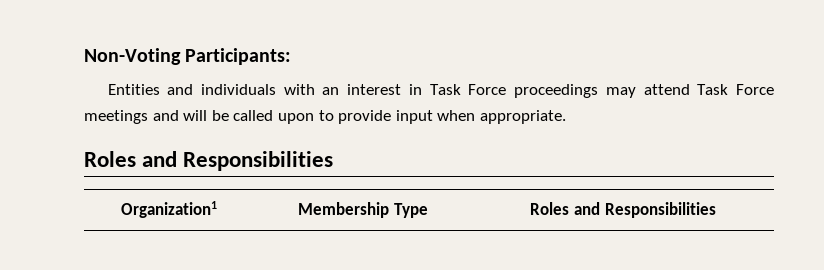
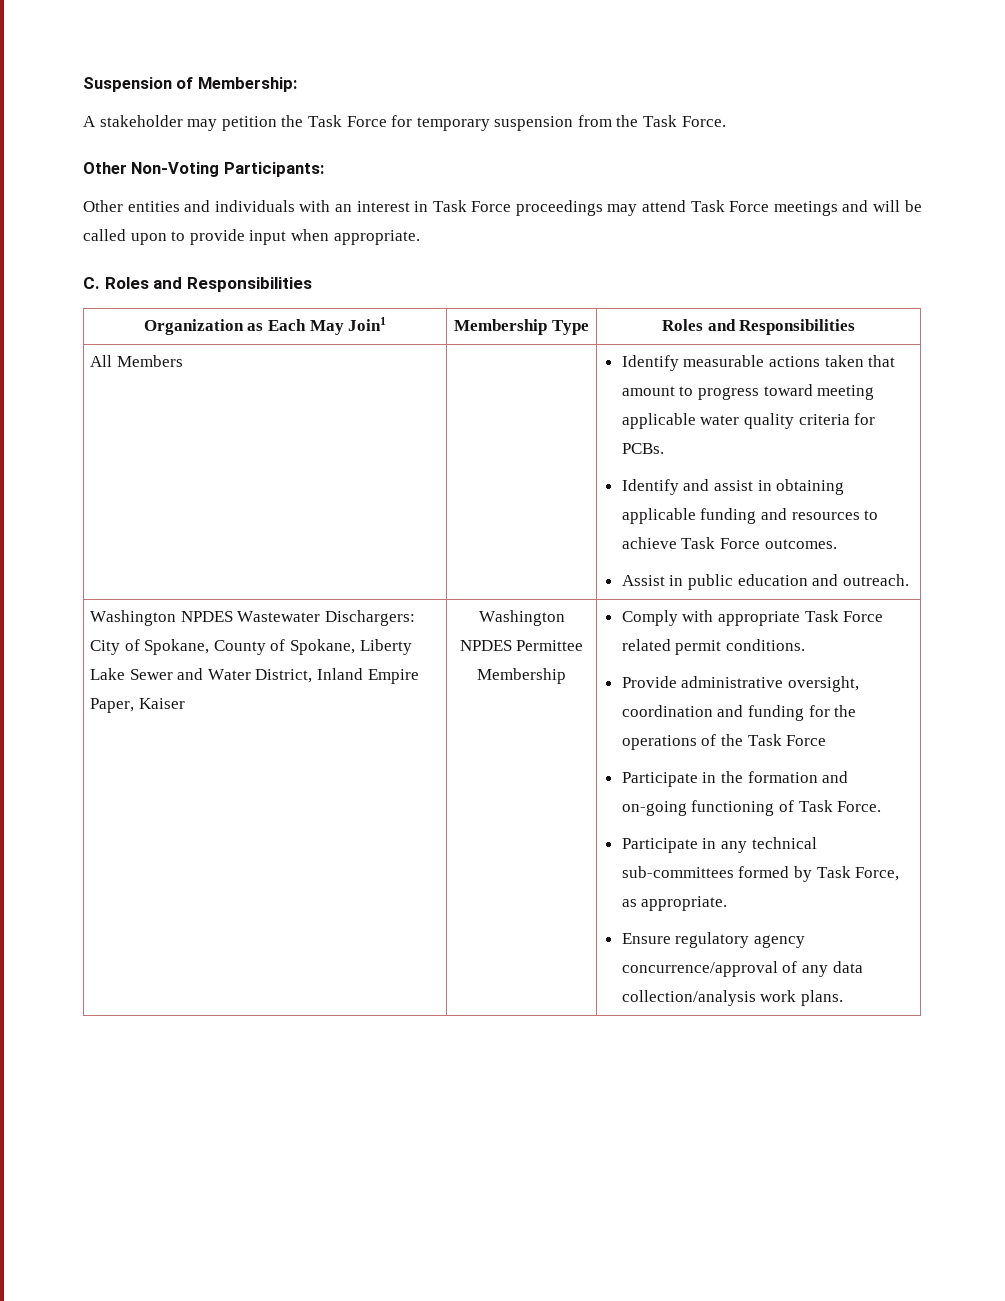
(84, 56) none -> [83,77,297,92] [83,115,726,131] [83,162,127,174] Suspension of Membership: // A stakeholder may petition the Task Force for temporary suspension from the Task Force. // Other
[107,84,160,95] Entities -> [83,200,180,212] Other entities
[84,151,334,171] [121,201,217,218] Roles and Responsibilities // Organization1 -> [83,277,312,292] [143,317,387,335] C. Roles and Responsibilities // Organization as Each May Join1
(716, 210) none -> [90,355,183,367] [621,355,896,371] [621,384,875,400] [621,413,876,429] [621,443,664,454] [621,479,845,495] [621,508,879,524] [621,537,837,549] [621,574,909,590] [90,610,415,626] [90,639,412,655] [90,668,419,684] [90,698,185,713] [478,610,565,626] [459,640,584,651] [477,668,566,684] [621,610,884,626] [621,639,805,655] [621,676,859,692] [621,705,857,721] [621,734,827,750] [621,771,849,787] [621,800,882,816] [621,837,817,853] [621,866,900,882] [621,896,728,911] [621,932,805,948] [621,961,863,977] [621,990,843,1006] // All Members | | Identify measurable actions taken that amount to progress toward meeting applicable water quality criteria for PCBs. // Identify and assist in obtaining applicable funding and resources to achieve Task Force outcomes. // Assist in public education and outreach. // Washington NPDES Wastewater Dischargers: City of Spokane, County of Spokane, Liberty Lake Sewer and Water District, Inland Empire Paper, Kaiser | Washington NPDES Permittee Membership | Comply with appropriate Task Force related permit conditions. // Provide administrative oversight, coordination and funding for the operations of the Task Force // Participate in the formation and on-going functioning of Task Force. // Participate in any technical sub-committees formed by Task Force, as appropriate. // Ensure regulatory agency concurrence/approval of any data collection/analysis work plans.

